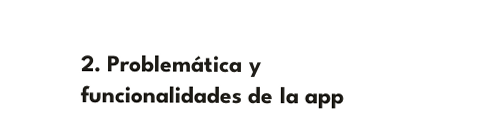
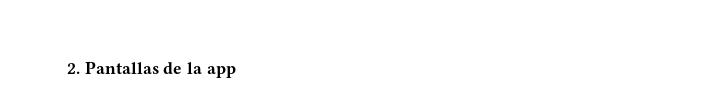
[106,54,262,78] [80,85,242,104] Problemática y funcionalidades -> [84,61,159,74] Pantallas

